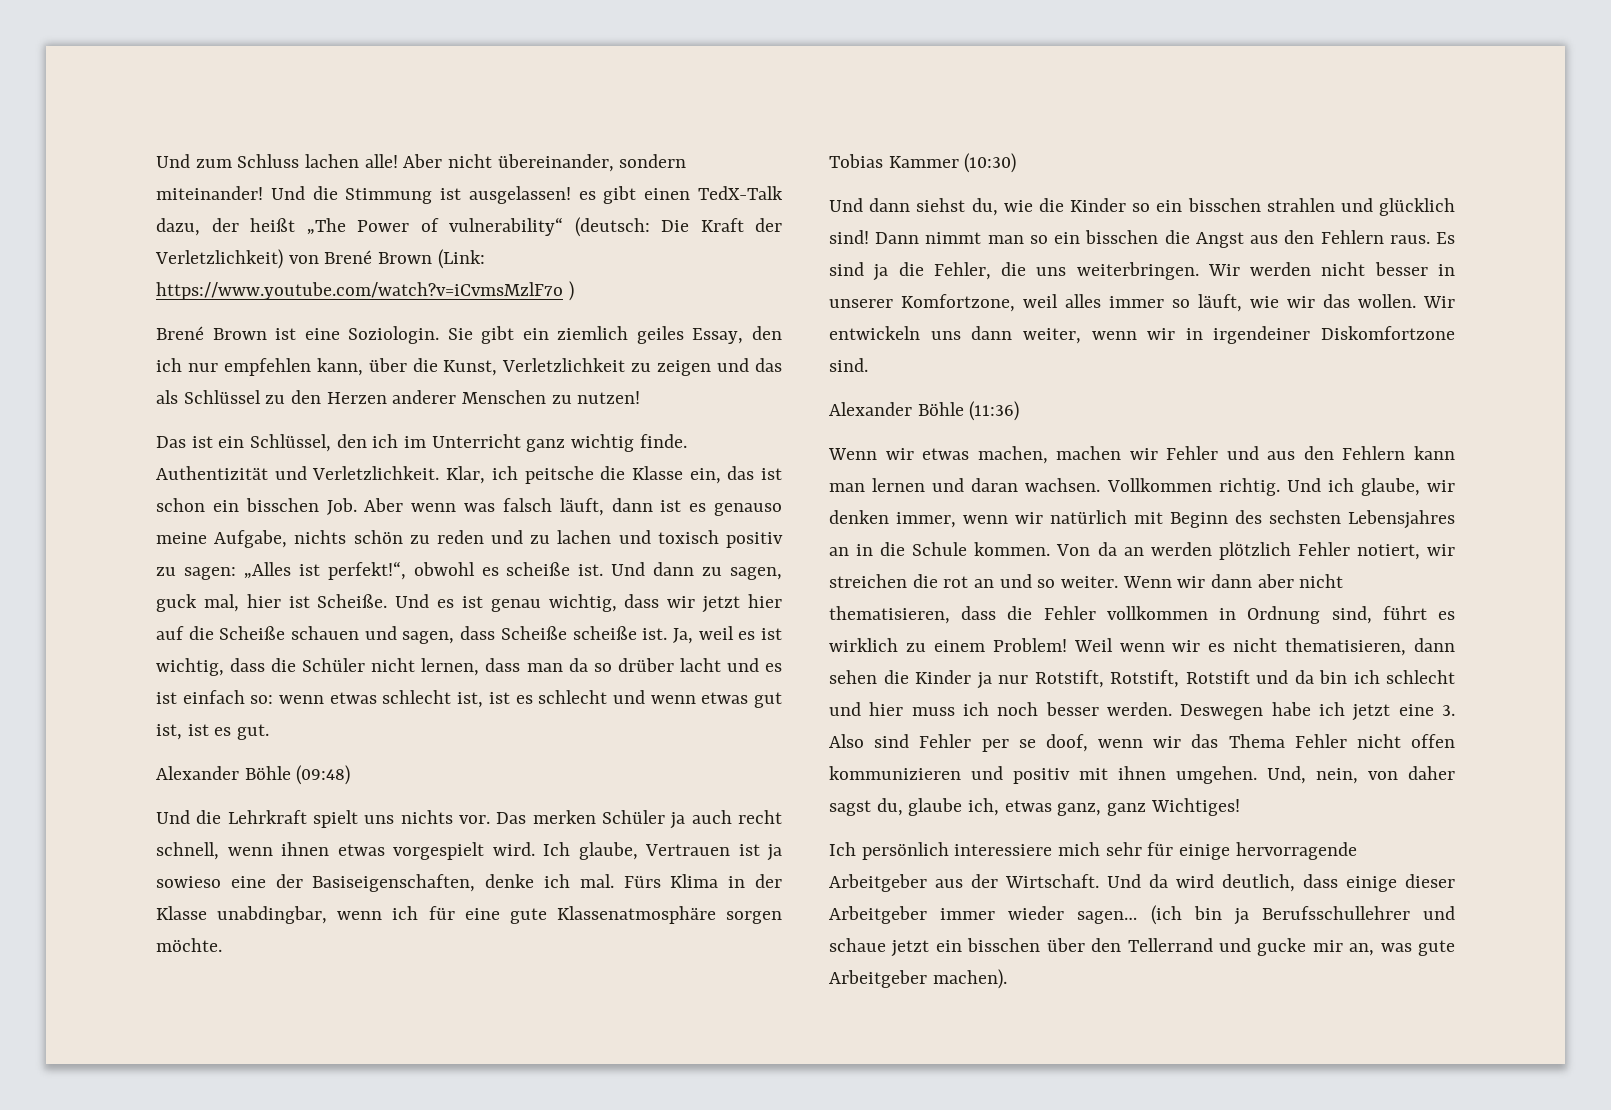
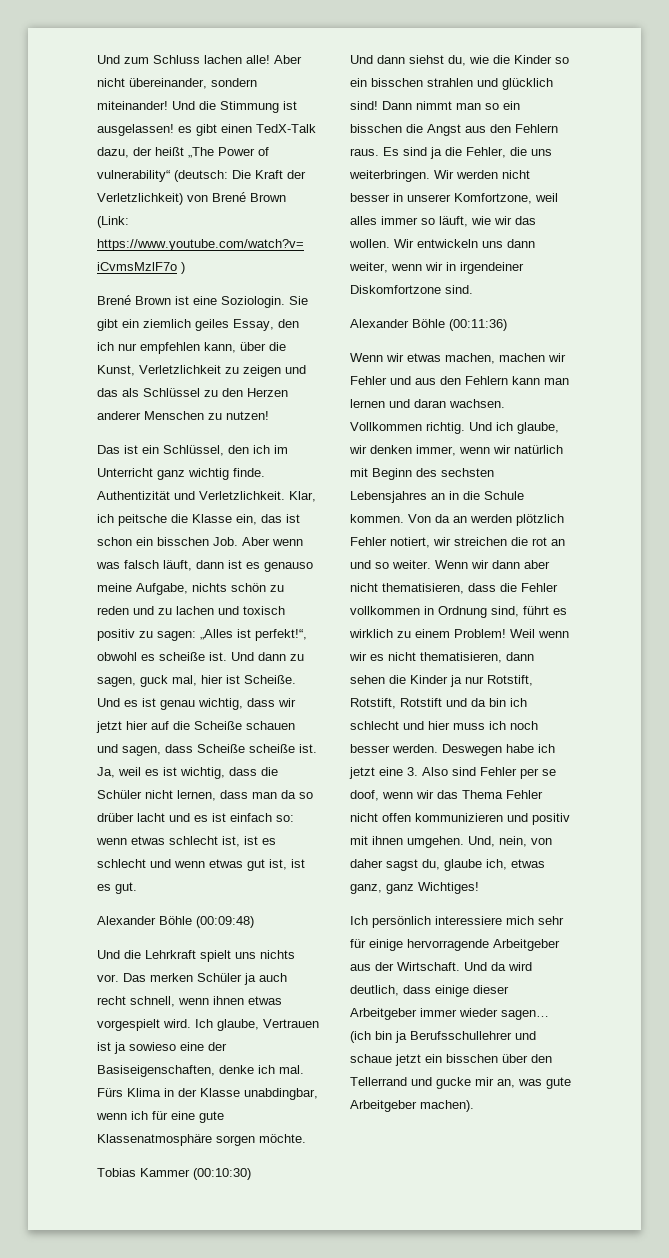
[296,765,351,785] (09:48) -> [196,916,254,928] (00:09:48)
[964,153,1017,173] (10:30) -> [193,1168,251,1180] (00:10:30)
[969,401,1020,421] (11:36) -> [449,319,507,331] (00:11:36)

